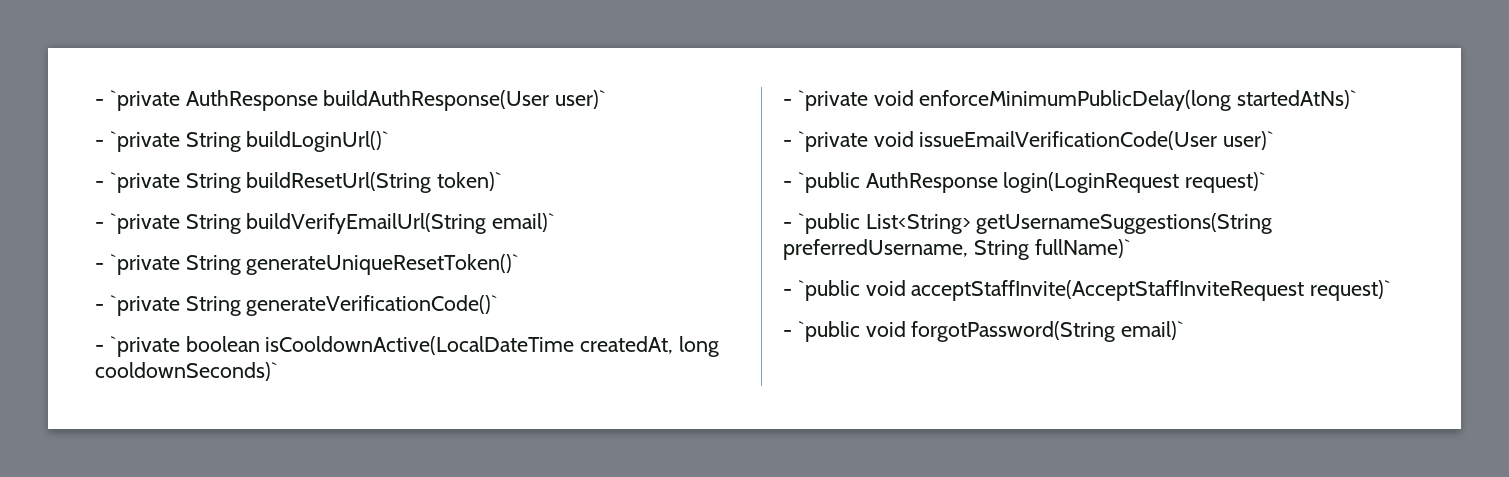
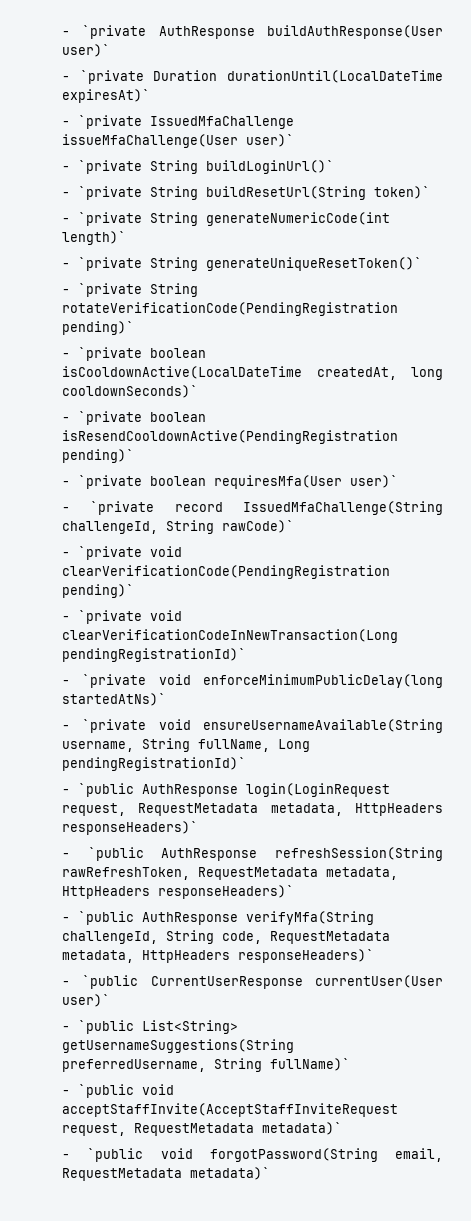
(607, 99) none -> [62,70,443,84] [62,89,150,103] [62,115,294,129] [62,134,294,148] // - `private Duration durationUntil(LocalDateTime expiresAt)` // - `private IssuedMfaChallenge issueMfaChallenge(User user)`
[246,213,556,234] buildVerifyEmailUrl(String email)` -> [206,212,390,226] [62,231,126,245] generateNumericCode(int length)`
[246,295,499,316] generateVerificationCode()` -> [62,302,398,316] [62,321,134,335] rotateVerificationCode(PendingRegistration pending)`
(278, 371) none -> [62,411,206,425] [62,430,398,444] [62,449,134,463] [62,475,398,489] [62,501,443,515] [62,520,294,534] [62,546,182,560] [62,565,390,579] [62,584,134,598] [62,610,182,624] [62,629,398,643] [62,648,246,662] // - `private boolean isResendCooldownActive(PendingRegistration pending)` // - `private boolean requiresMfa(User user)` // - `private record IssuedMfaChallenge(String challengeId, String rawCode)` // - `private void clearVerificationCode(PendingRegistration pending)` // - `private void clearVerificationCodeInNewTransaction(Long pendingRegistrationId)`
[919,131,1275,150] [783,172,1267,193] issueEmailVerificationCode(User user)` // - `public AuthResponse login(LoginRequest request)` -> [203,719,443,733] [62,738,310,752] [62,757,246,771] [62,783,390,797] [62,803,443,816] [62,821,198,835] [62,847,443,861] [62,867,398,880] [62,885,294,899] [62,911,374,925] [62,930,390,944] [62,949,374,963] [62,975,443,989] [62,994,110,1007] ensureUsernameAvailable(String username, String fullName, Long pendingRegistrationId)` // - `public AuthResponse login(LoginRequest request, RequestMetadata metadata, HttpHeaders responseHeaders)` // - `public AuthResponse refreshSession(String rawRefreshToken, RequestMetadata metadata, HttpHeaders responseHeaders)` // - `public AuthResponse verifyMfa(String challengeId, String code, RequestMetadata metadata, HttpHeaders responseHeaders)` // - `public CurrentUserResponse currentUser(User user)`
[1310,280,1392,301] request)` -> [62,1122,342,1136] request, RequestMetadata metadata)`
[1121,321,1185,340] email)` -> [395,1148,443,1162] [62,1167,270,1181] email, RequestMetadata metadata)`

